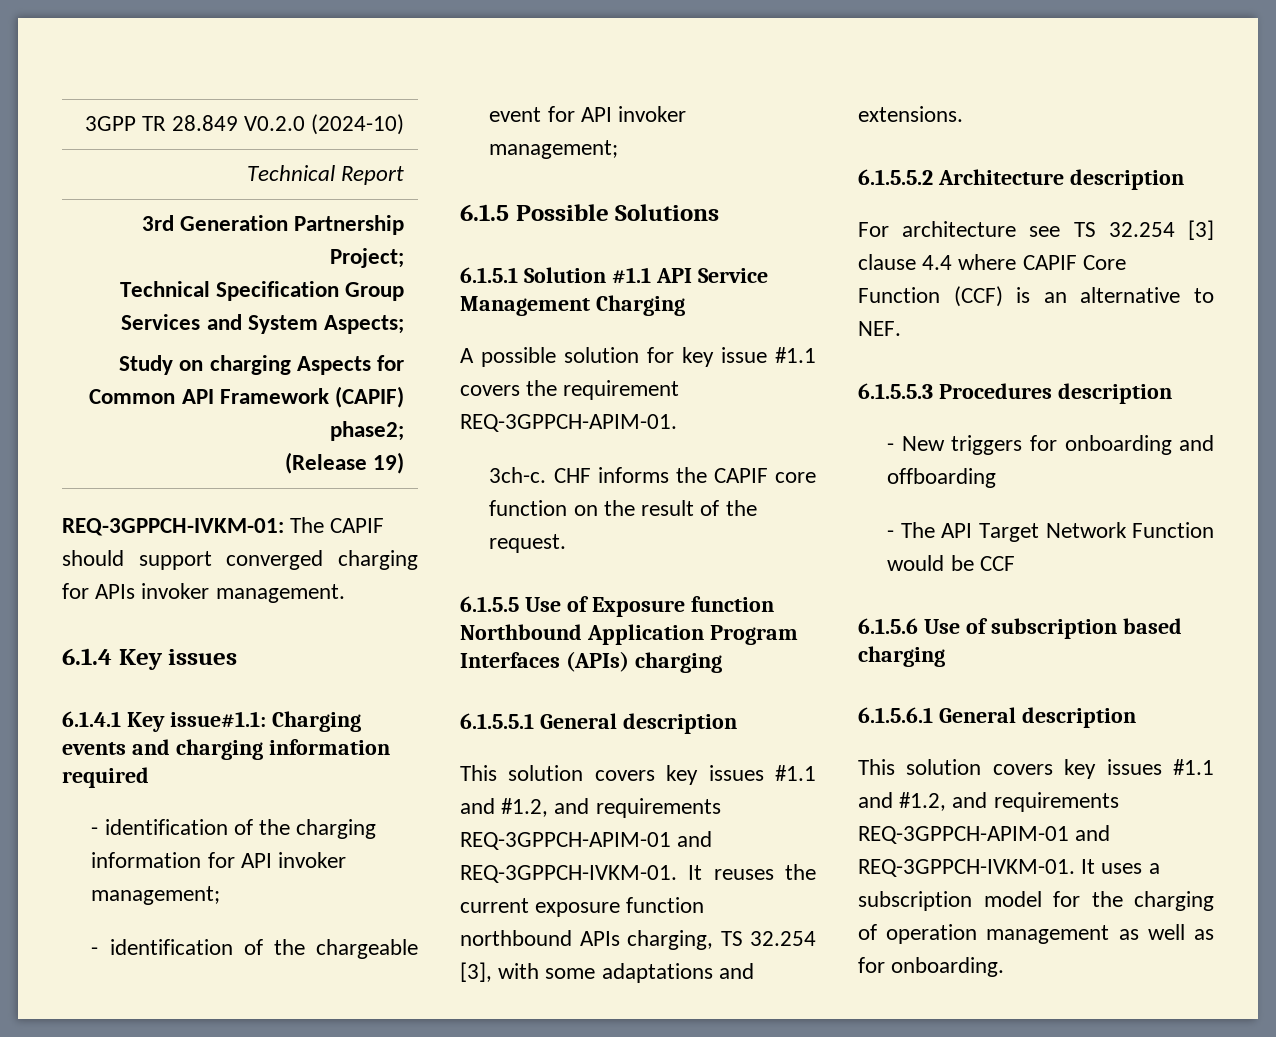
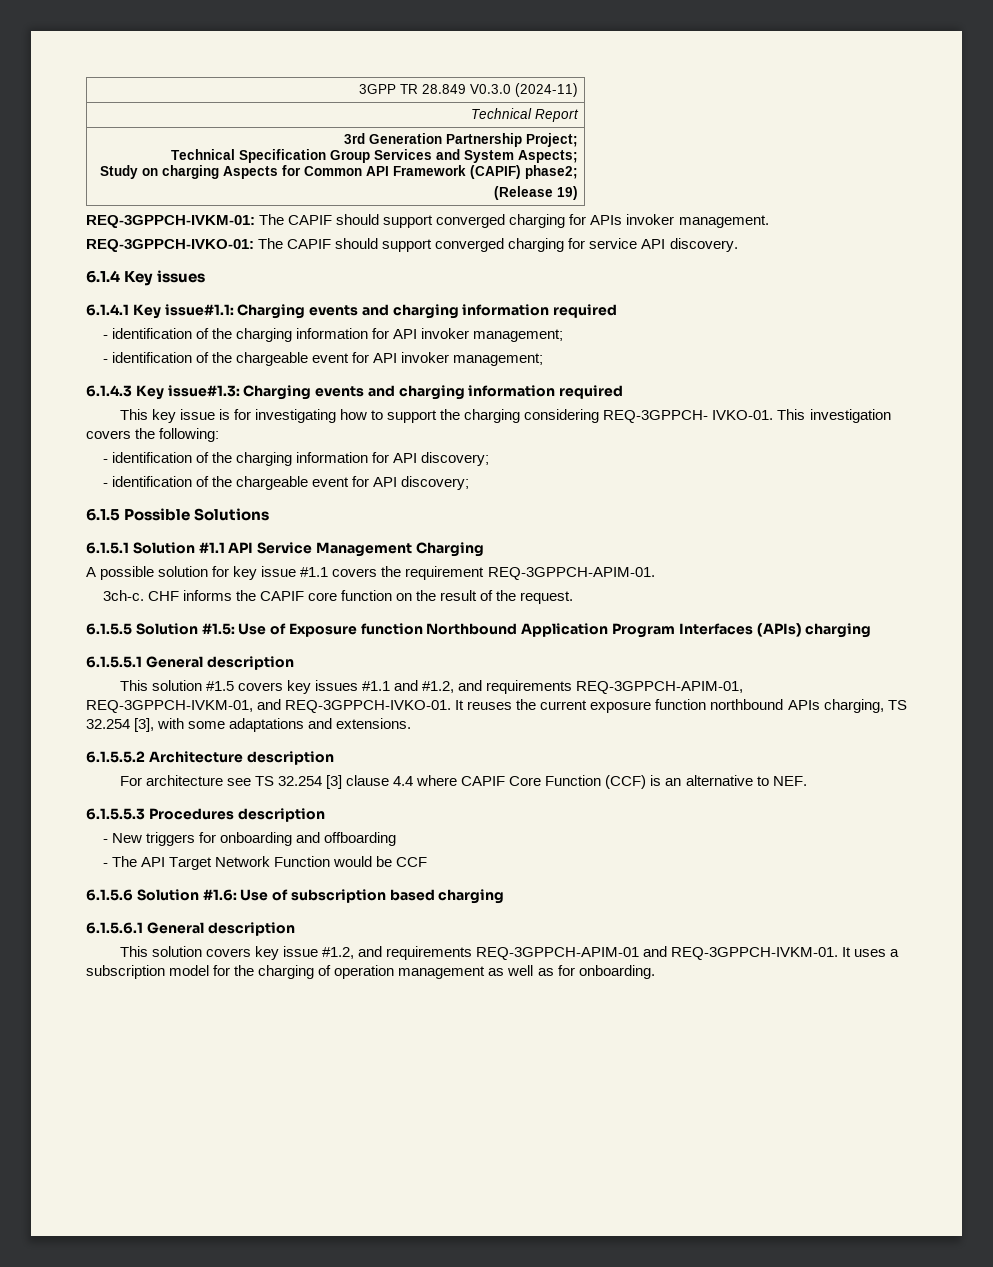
[243,114,404,135] V0.2.0 (2024-10) -> [470,83,579,97] V0.3.0 (2024-11)
(345, 593) none -> [86,238,738,252] // REQ-3GPPCH-IVKO-01: The CAPIF should support converged charging for service API discovery.
(619, 149) none -> [86,385,624,400] [119,409,891,423] [86,428,220,442] [102,452,490,466] [102,476,470,490] // 6.1.4.3 Key issue#1.3: Charging events and charging information required // This key issue is for investigating how to support the charging considering REQ-3GPPCH- IVKO-01. This investigation covers the following: // - identification of the charging information for API discovery; // - identification of the chargeable event for API discovery;
(519, 604) none -> [135,623,235,635] Solution #1.5:
[594,765,816,785] [460,798,721,818] [460,831,713,850] [460,865,677,883] covers key issues #1.1 and #1.2, and requirements REQ-3GPPCH-APIM-01 and REQ-3GPPCH-IVKM-01. -> [205,680,744,694] [86,699,452,713] #1.5 covers key issues #1.1 and #1.2, and requirements REQ-3GPPCH-APIM-01, REQ-3GPPCH-IVKM-01, and REQ-3GPPCH-IVKO-01.
(918, 626) none -> [136,889,237,901] Solution #1.6:
[1106,759,1214,775] [858,792,893,808] issues #1.1 and -> [282,946,318,957] issue

